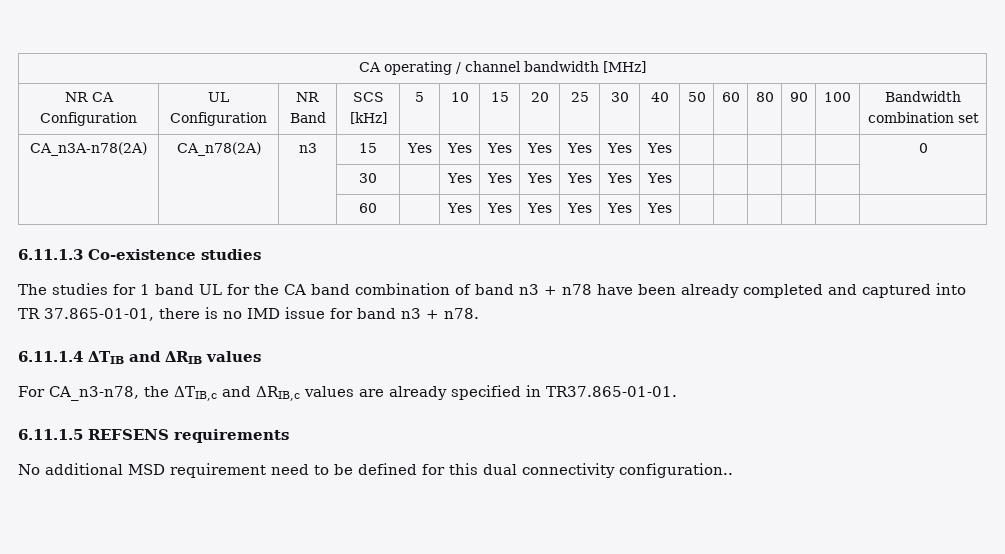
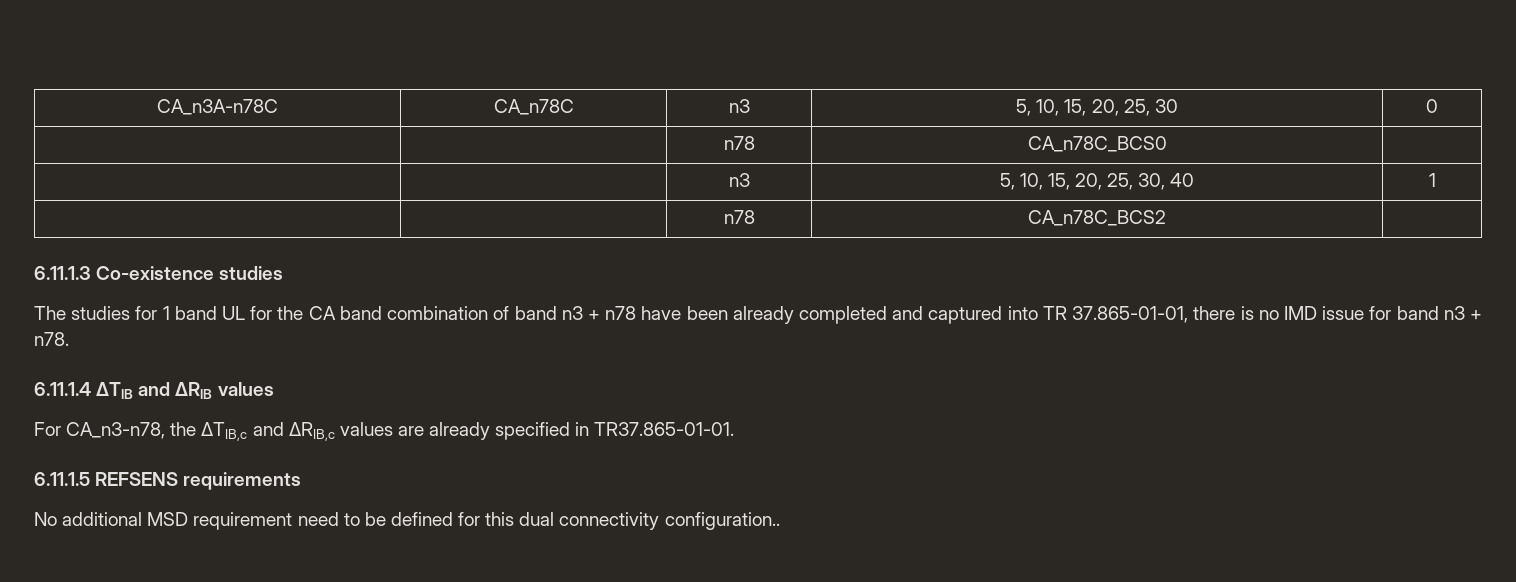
[359,61,646,75] [64,92,114,102] [40,112,137,126] [208,92,229,102] [170,112,267,126] [296,92,319,102] [289,112,326,123] [352,92,384,102] [349,112,387,124] [415,92,424,102] [450,92,469,102] [490,92,509,102] [530,92,549,102] [570,92,589,102] [610,92,629,102] [650,92,669,102] [687,92,706,102] [721,92,740,102] [755,92,774,102] [789,92,808,102] [824,92,851,102] [885,91,961,102] [867,112,979,123] [30,142,147,156] [176,142,261,156] [298,143,317,153] [359,143,377,153] [406,143,432,153] [446,143,472,153] [486,143,512,153] [526,143,552,153] [566,143,592,153] [606,143,632,153] [646,143,672,153] [918,143,928,153] [359,173,377,183] [446,173,472,183] [486,173,512,183] [526,173,552,183] [566,173,592,183] [606,173,632,183] [646,173,672,183] [359,203,377,213] [446,203,472,213] [486,203,512,213] [526,203,552,213] [566,203,592,213] [606,203,632,213] [646,203,672,213] CA operating / channel bandwidth [MHz] // NR CA Configuration | UL Configuration | NR Band | SCS [kHz] | 5 | 10 | 15 | 20 | 25 | 30 | 40 | 50 | 60 | 80 | 90 | 100 | Bandwidth combination set // CA_n3A-n78(2A) | CA_n78(2A) | n3 | 15 | Yes | Yes | Yes | Yes | Yes | Yes | Yes | | | | | | 0 // | | | 30 | | Yes | Yes | Yes | Yes | Yes | Yes | | | | | | // | | | 60 | | Yes | Yes | Yes | Yes | Yes | Yes | | | | | -> [157,99,278,115] [493,99,574,115] [728,99,750,113] [1016,99,1178,116] [1426,99,1438,113] [723,136,755,150] [1027,136,1167,152] [728,173,750,187] [999,173,1195,190] [1428,173,1436,187] [723,210,755,224] [1028,210,1166,226] CA_n3A-n78C | CA_n78C | n3 | 5, 10, 15, 20, 25, 30 | 0 // | | n78 | CA_n78C_BCS0 | // | | n3 | 5, 10, 15, 20, 25, 30, 40 | 1 // | | n78 | CA_n78C_BCS2

